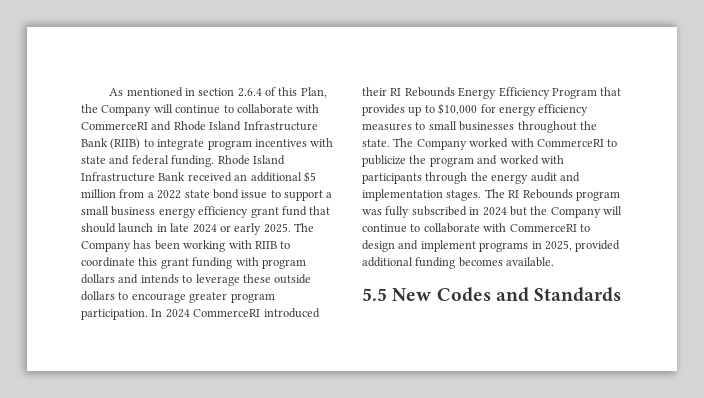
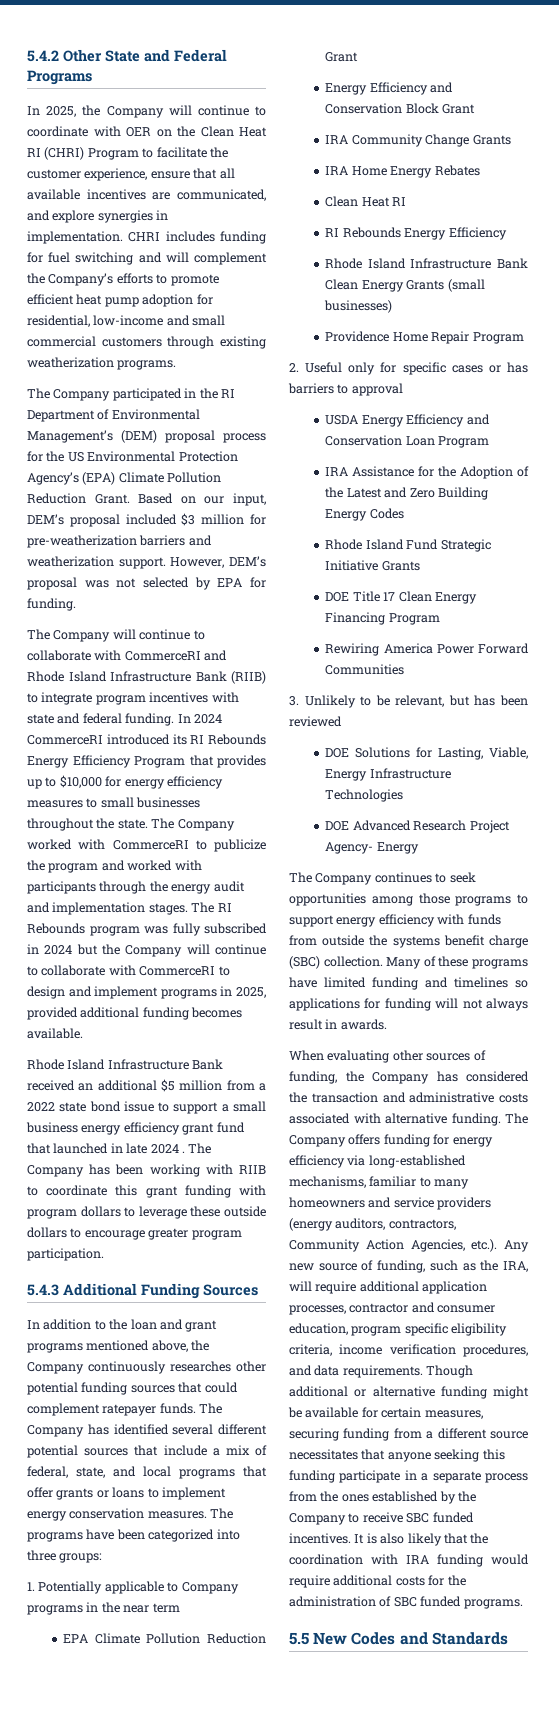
[109,87,327,98] [81,104,98,113] As mentioned in section 2.6.4 of this Plan, the -> [27,49,227,62] [27,70,92,85] [27,105,266,118] [27,126,267,137] [27,147,228,160] [27,168,235,181] [27,189,266,201] [27,210,169,223] [27,231,266,244] [27,252,267,265] [27,273,219,286] [27,294,213,307] [27,315,226,327] [27,336,266,349] [27,357,177,370] [27,388,235,401] [27,409,200,422] [27,430,266,443] [27,451,238,462] [27,472,222,485] [27,493,266,506] [27,513,266,527] [27,535,212,548] [27,556,266,569] [27,577,266,590] [27,598,76,611] [27,629,50,640] 5.4.2 Other State and Federal Programs // In 2025, the Company will continue to coordinate with OER on the Clean Heat RI (CHRI) Program to facilitate the customer experience, ensure that all available incentives are communicated, and explore synergies in implementation. CHRI includes funding for fuel switching and will complement the Company’s efforts to promote efficient heat pump adoption for residential, low-income and small commercial customers through existing weatherization programs. // The Company participated in the RI Department of Environmental Management’s (DEM) proposal process for the US Environmental Protection Agency’s (EPA) Climate Pollution Reduction Grant. Based on our input, DEM’s proposal included $3 million for pre-weatherization barriers and weatherization support. However, DEM’s proposal was not selected by EPA for funding. // The
[217,155,285,165] [81,171,316,183] [81,189,333,201] [81,206,331,218] [81,223,314,235] [81,240,291,252] [81,257,306,269] [81,274,312,286] [81,291,275,303] [81,309,148,320] Rhode Island Infrastructure Bank received an additional $5 million from a 2022 state bond issue to support a small business energy efficiency grant fund that should launch in late 2024 or early 2025. The Company has been working with RIIB to coordinate this grant funding with program dollars and intends to leverage these outside dollars to encourage greater program participation. -> (175, 719) none
[362,87,387,96] their -> [172,734,187,745] its
(555, 262) none -> [27,1059,224,1070] [27,1079,267,1092] [27,1101,266,1114] [26,1122,245,1135] [27,1143,212,1154] [27,1164,266,1177] [27,1185,266,1198] [27,1206,266,1219] [27,1227,242,1240] [27,1248,104,1261] [27,1283,258,1299] [27,1319,218,1332] [27,1340,210,1353] [27,1361,266,1374] [27,1382,238,1395] [27,1403,223,1416] [27,1424,267,1437] [27,1445,267,1458] [27,1466,267,1479] [27,1487,226,1500] [27,1508,234,1521] [27,1529,240,1542] [27,1550,103,1563] [27,1581,239,1594] [27,1602,180,1615] [63,1633,266,1644] [325,52,359,62] [325,82,454,95] [325,103,476,114] [325,134,511,147] [325,165,480,178] [325,196,407,207] [325,227,507,240] [325,258,528,269] [325,279,485,292] [324,300,393,313] [325,331,524,344] [289,362,528,375] [288,383,403,396] [325,414,490,427] [325,435,490,448] [325,466,529,479] [325,487,488,500] [325,508,404,521] [325,539,491,552] [325,560,420,571] [325,591,477,604] [325,612,440,625] [325,643,529,656] [325,664,405,675] [289,695,528,708] [289,716,342,727] [325,747,528,760] [325,768,451,781] [325,789,404,802] [325,820,510,833] [325,842,419,854] [289,872,476,885] [289,893,528,906] [289,914,501,927] [289,935,528,948] [289,956,528,969] [289,977,528,990] [289,998,528,1011] [289,1019,387,1030] [289,1050,486,1063] [289,1071,529,1084] [289,1092,528,1103] [289,1113,528,1126] [289,1134,493,1147] [289,1155,466,1168] [289,1176,470,1189] [289,1197,492,1210] [289,1218,456,1231] [289,1239,529,1252] [289,1260,528,1273] [289,1281,488,1294] [289,1302,496,1315] [289,1323,508,1336] [289,1344,528,1357] [289,1365,474,1378] [289,1386,529,1399] [288,1407,483,1419] [289,1428,528,1441] [289,1449,505,1462] [289,1470,528,1483] [289,1491,476,1504] [289,1512,474,1525] [289,1533,489,1546] [289,1554,529,1567] [289,1575,466,1588] [289,1596,523,1609] // Rhode Island Infrastructure Bank received an additional $5 million from a 2022 state bond issue to support a small business energy efficiency grant fund that launched in late 2024 . The Company has been working with RIIB to coordinate this grant funding with program dollars to leverage these outside dollars to encourage greater program participation. // 5.4.3 Additional Funding Sources // In addition to the loan and grant programs mentioned above, the Company continuously researches other potential funding sources that could complement ratepayer funds. The Company has identified several different potential sources that include a mix of federal, state, and local programs that offer grants or loans to implement energy conservation measures. The programs have been categorized into three groups: // 1. Potentially applicable to Company programs in the near term // EPA Climate Pollution Reduction Grant // Energy Efficiency and Conservation Block Grant // IRA Community Change Grants // IRA Home Energy Rebates // Clean Heat RI // RI Rebounds Energy Efficiency // Rhode Island Infrastructure Bank Clean Energy Grants (small businesses) // Providence Home Repair Program // 2. Useful only for specific cases or has barriers to approval // USDA Energy Efficiency and Conservation Loan Program // IRA Assistance for the Adoption of the Latest and Zero Building Energy Codes // Rhode Island Fund Strategic Initiative Grants // DOE Title 17 Clean Energy Financing Program // Rewiring America Power Forward Communities // 3. Unlikely to be relevant, but has been reviewed // DOE Solutions for Lasting, Viable, Energy Infrastructure Technologies // DOE Advanced Research Project Agency- Energy // The Company continues to seek opportunities among those programs to support energy efficiency with funds from outside the systems benefit charge (SBC) collection. Many of these programs have limited funding and timelines so applications for funding will not always result in awards. // When evaluating other sources of funding, the Company has considered the transaction and administrative costs associated with alternative funding. The Company offers funding for energy efficiency via long-established mechanisms, familiar to many homeowners and service providers (energy auditors, contractors, Community Action Agencies, etc.). Any new source of funding, such as the IRA, will require additional application processes, contractor and consumer education, program specific eligibility criteria, income verification procedures, and data requirements. Though additional or alternative funding might be available for certain measures, securing funding from a different source necessitates that anyone seeking this funding participate in a separate process from the ones established by the Company to receive SBC funded incentives. It is also likely that the coordination with IRA funding would require additional costs for the administration of SBC funded programs.

